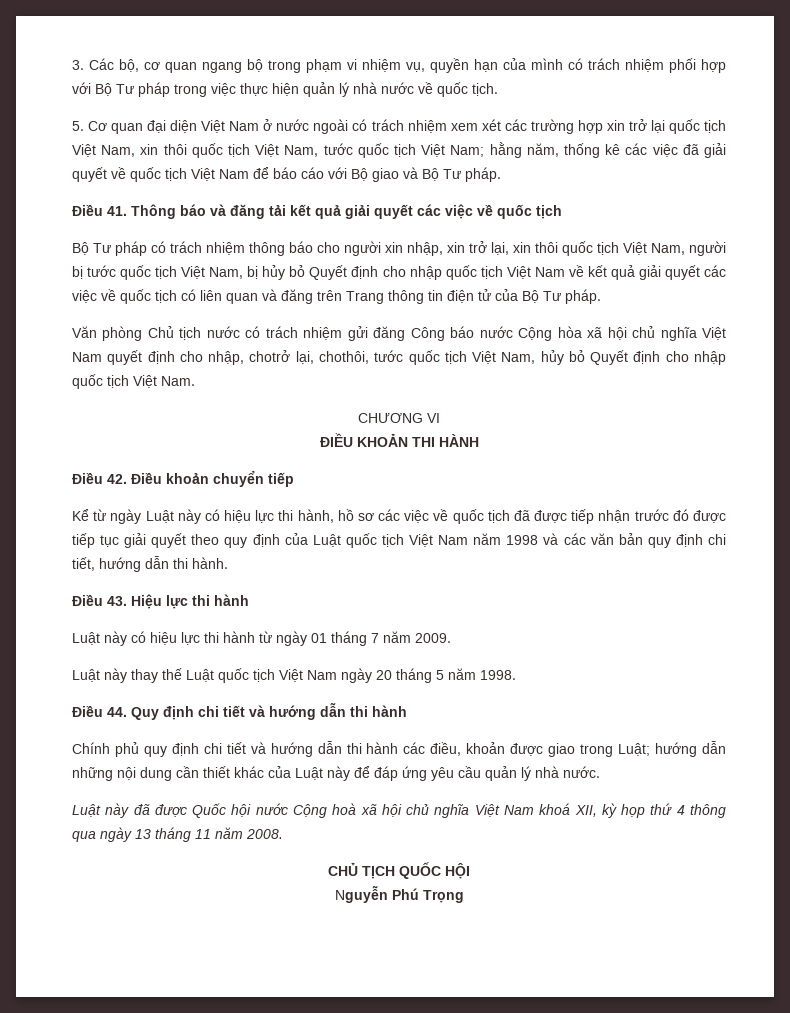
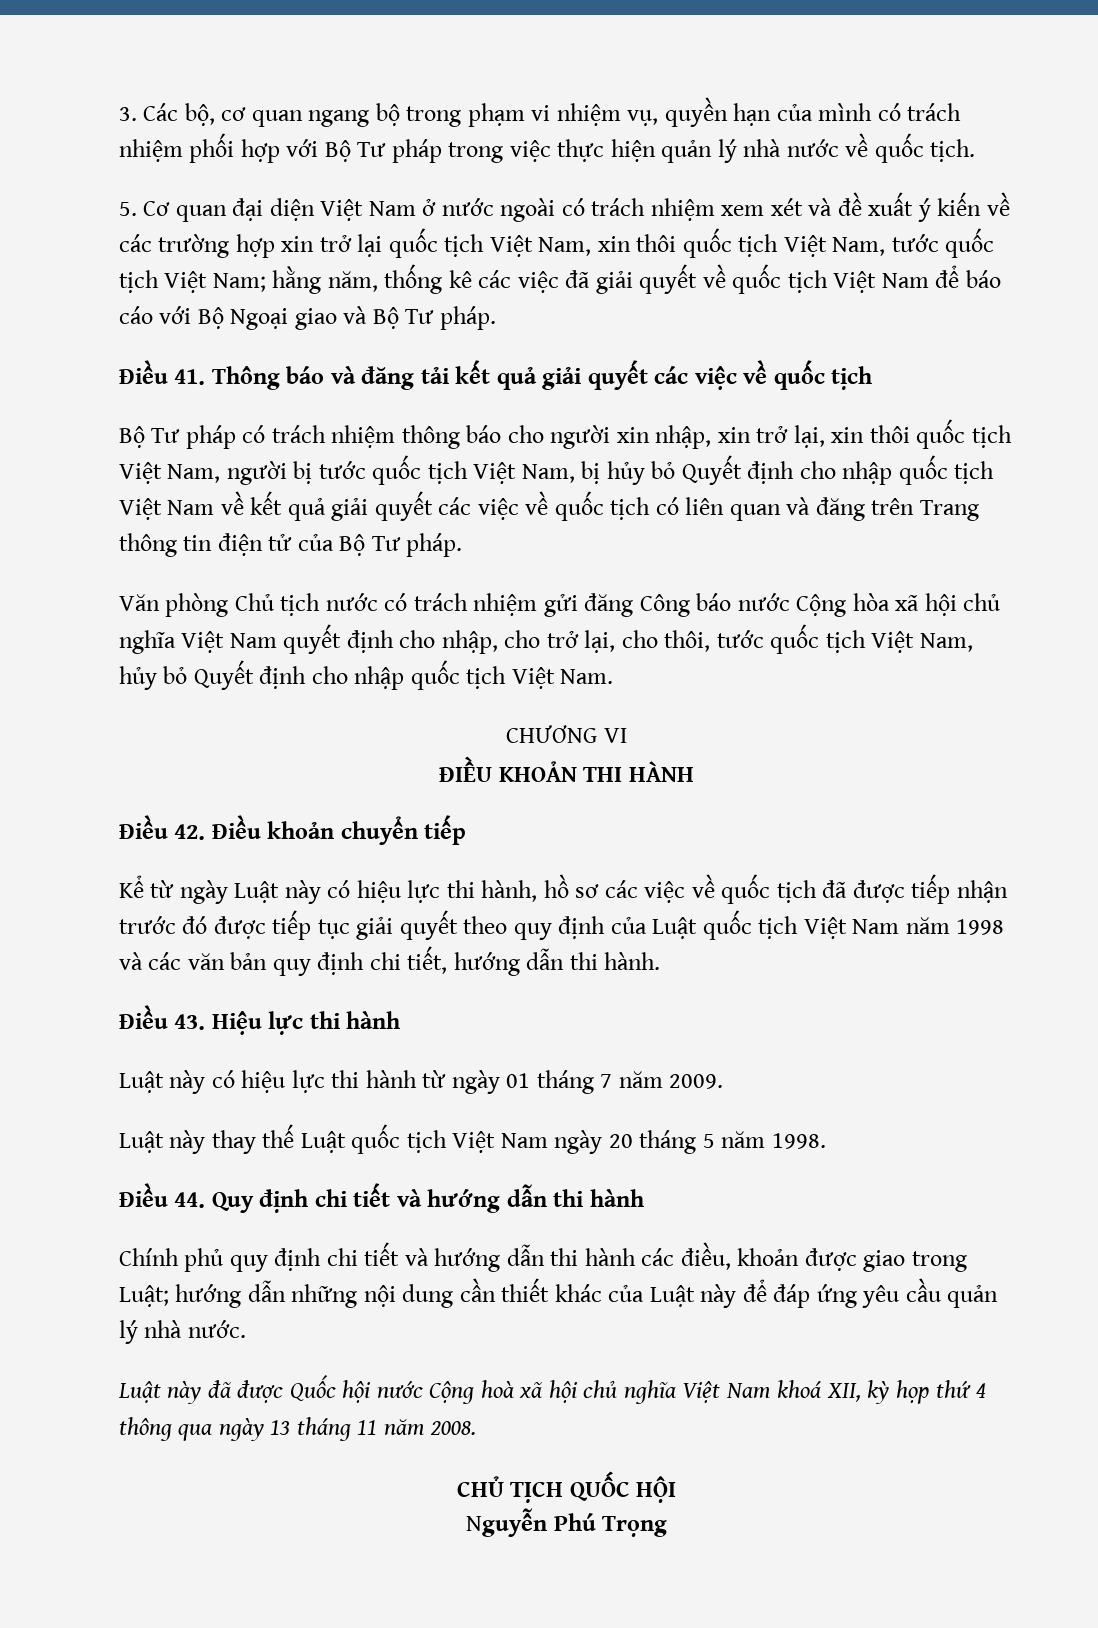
(501, 125) none -> [808,192,1010,222] và đề xuất ý kiến về
(368, 174) none -> [230,308,289,330] Ngoại
[249,350,369,364] chotrở lại, chothôi, -> [504,630,711,653] cho trở lại, cho thôi,

